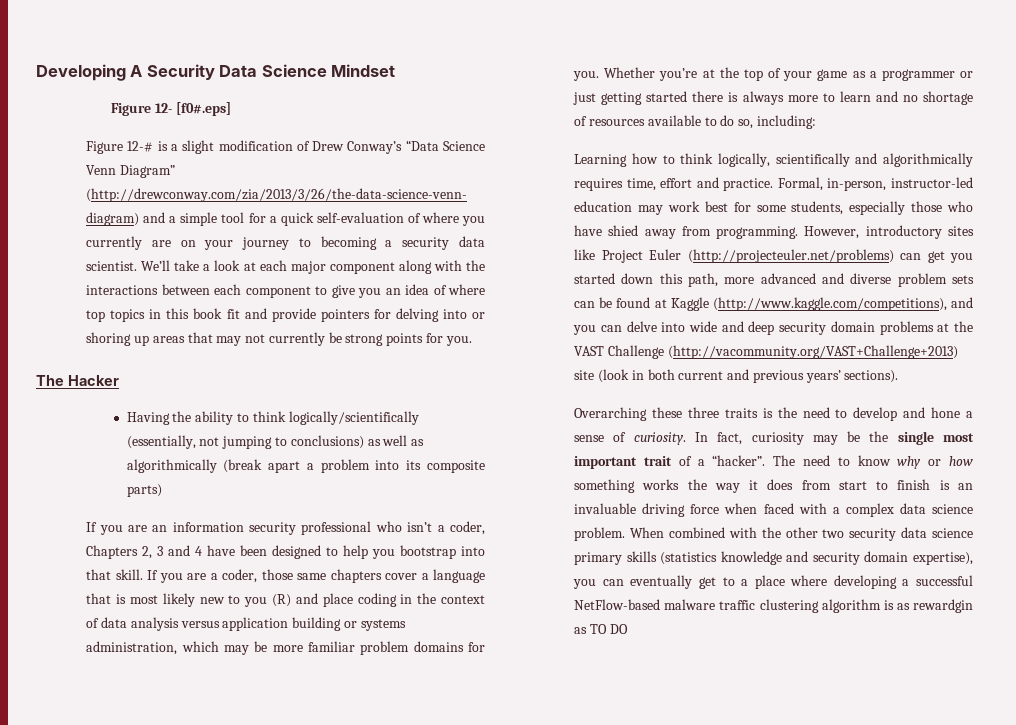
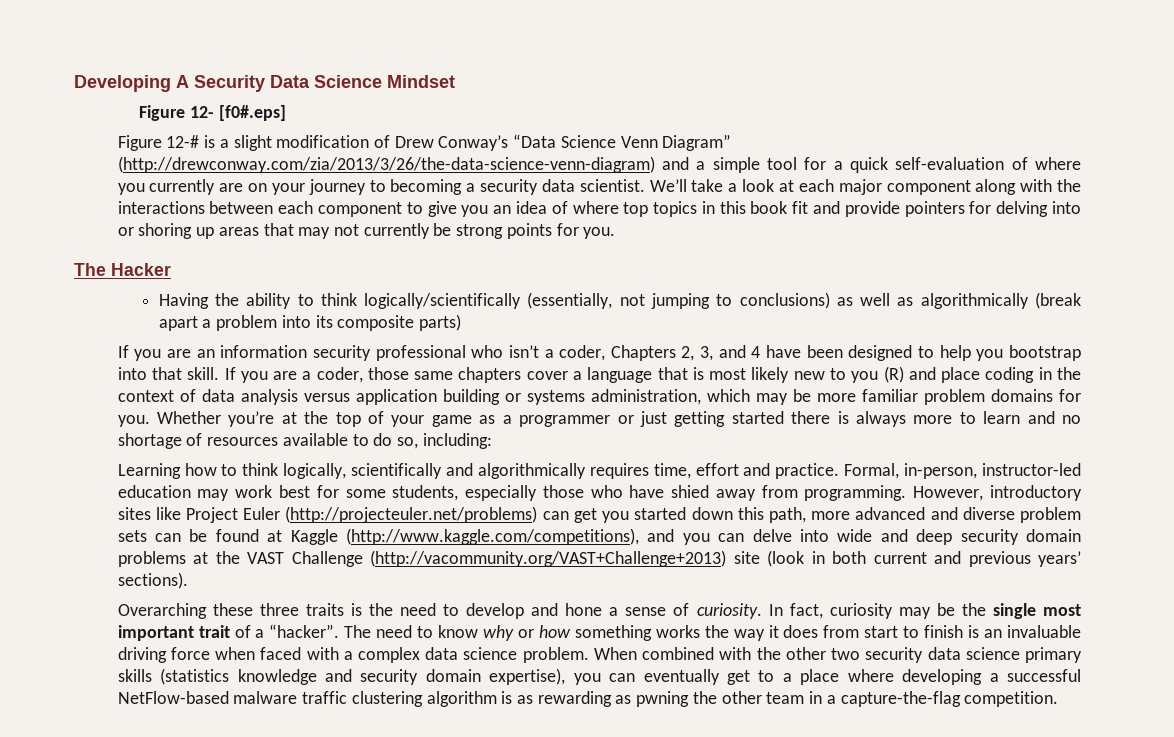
[157,546,164,556] 3 -> [700,346,714,361] 3,
[913,599,973,613] [574,624,628,634] rewardgin as TO DO -> [537,691,1059,707] rewarding as pwning the other team in a capture-the-flag competition.

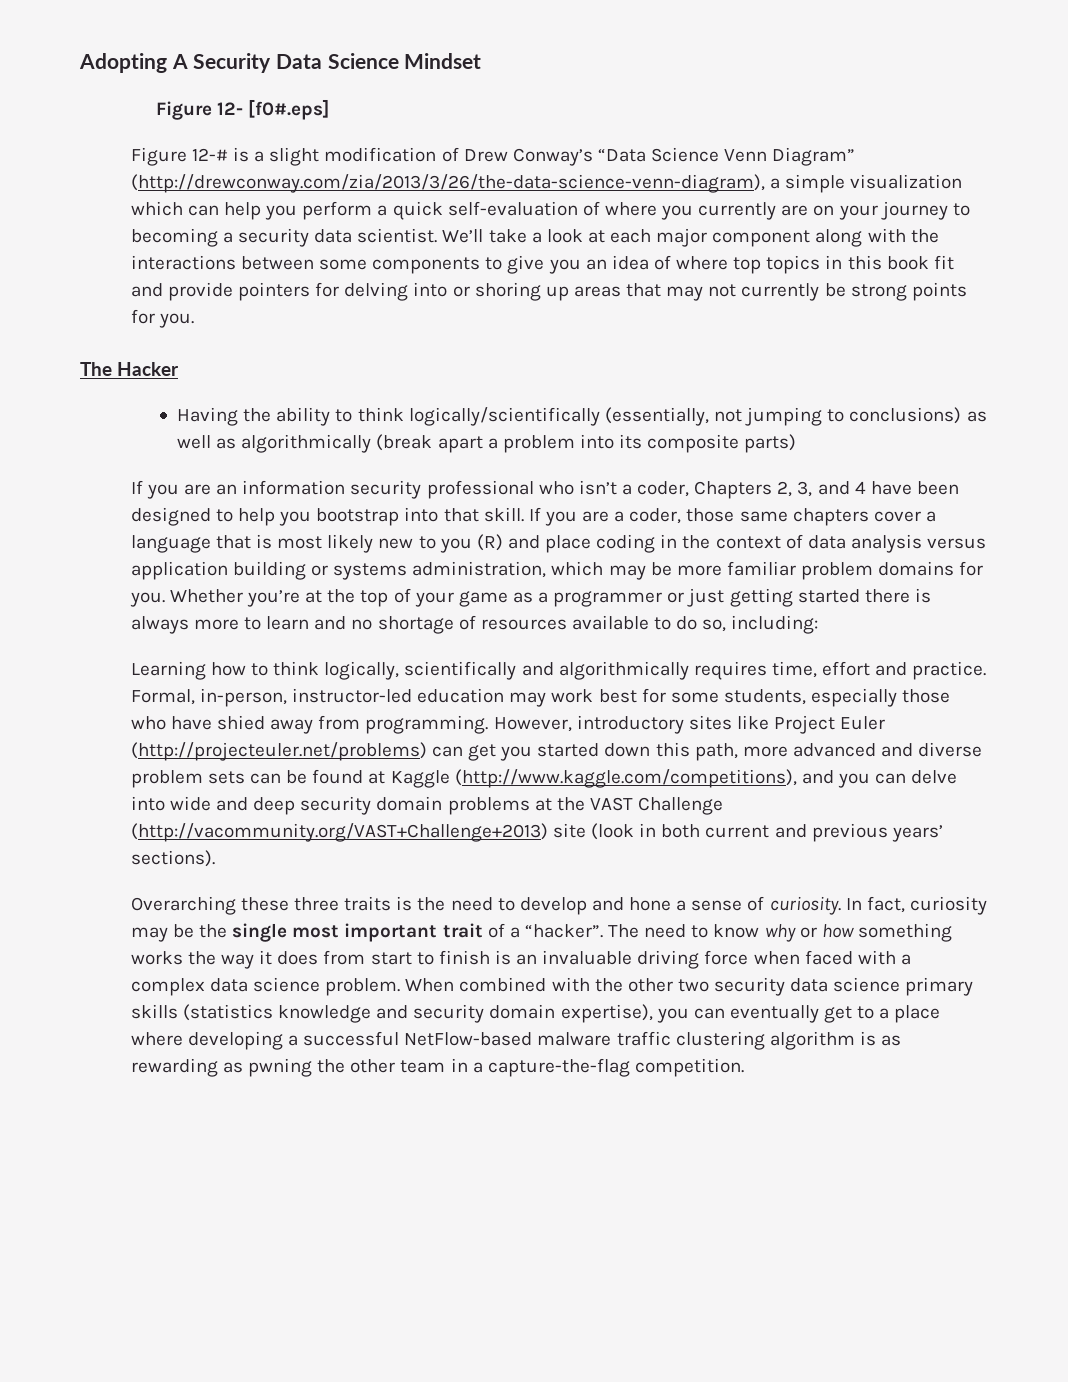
[74,75,171,92] Developing -> [79,53,167,73] Adopting
[117,156,827,173] (http://drewconway.com/zia/2013/3/26/the-data-science-venn-diagram) and a simple tool for -> [130,174,963,193] [130,201,373,220] (http://drewconway.com/zia/2013/3/26/the-data-science-venn-diagram), a simple visualization which can help you perform
[278,201,403,217] each component -> [319,257,481,274] some components

